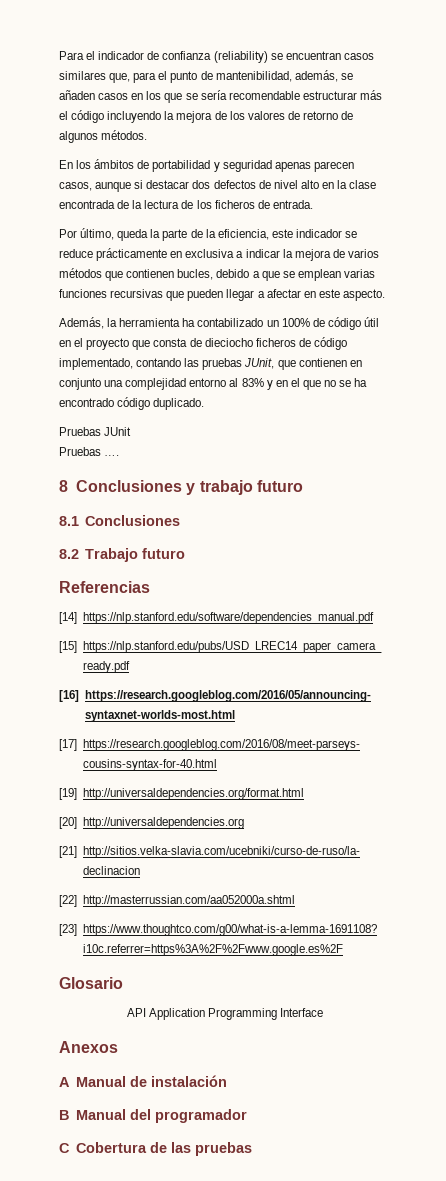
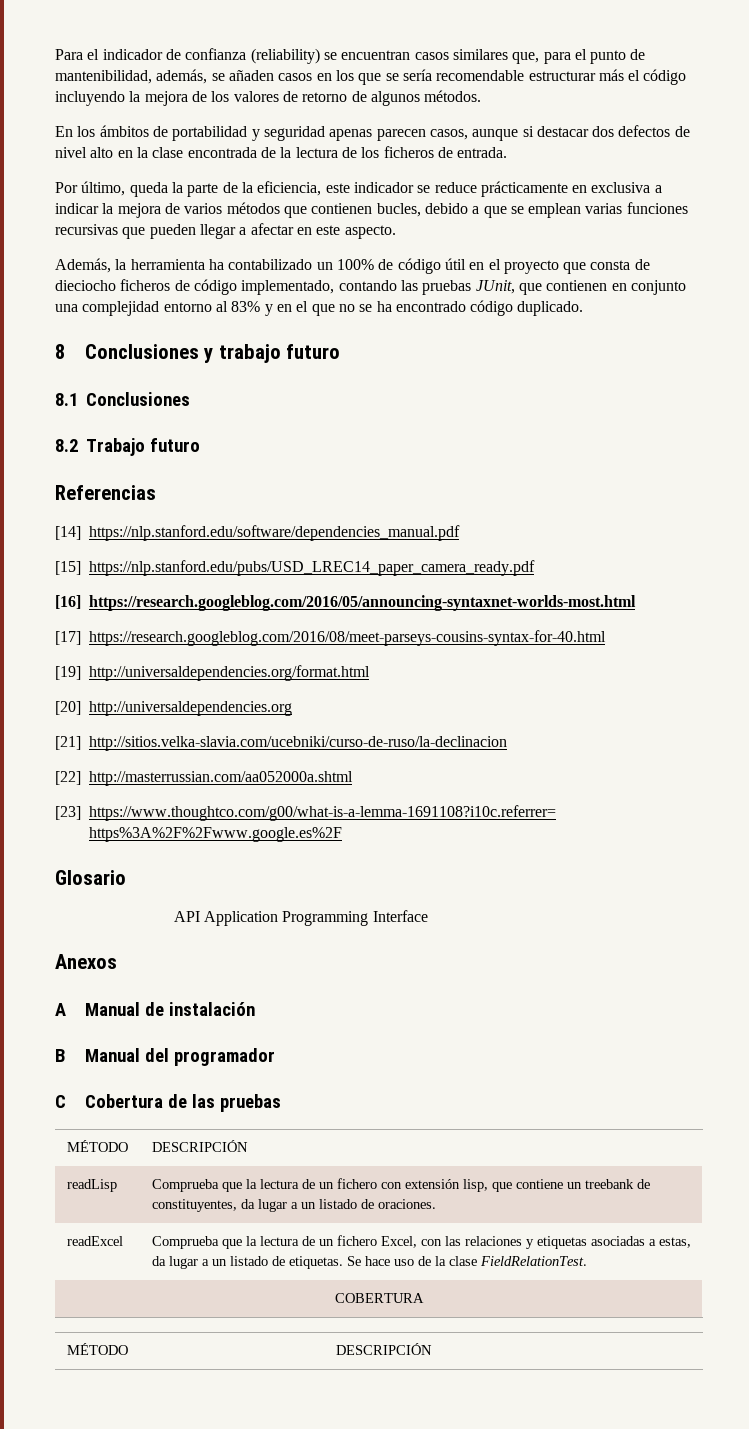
[59,427,132,436] [59,447,120,456] // Pruebas JUnit // Pruebas …. -> (584, 308) none
(252, 1149) none -> [66,1140,128,1152] [151,1140,248,1152] [66,1179,117,1192] [151,1178,650,1192] [151,1199,436,1212] [66,1236,123,1246] [151,1235,691,1249] [151,1256,587,1269] [335,1293,424,1303] [66,1343,128,1355] [335,1343,432,1355] // MÉTODO | DESCRIPCIÓN // readLisp | Comprueba que la lectura de un fichero con extensión lisp, que contiene un treebank de constituyentes, da lugar a un listado de oraciones. // readExcel | Comprueba que la lectura de un fichero Excel, con las relaciones y etiquetas asociadas a estas, da lugar a un listado de etiquetas. Se hace uso de la clase FieldRelationTest. // COBERTURA // MÉTODO | DESCRIPCIÓN

